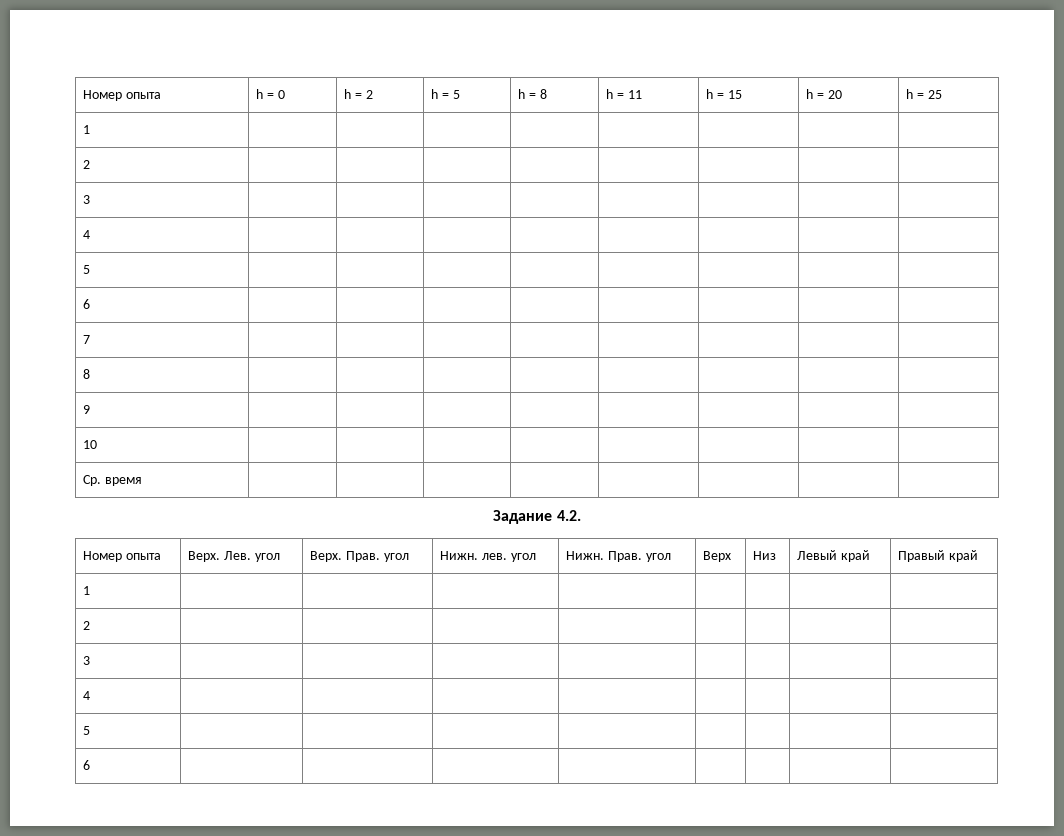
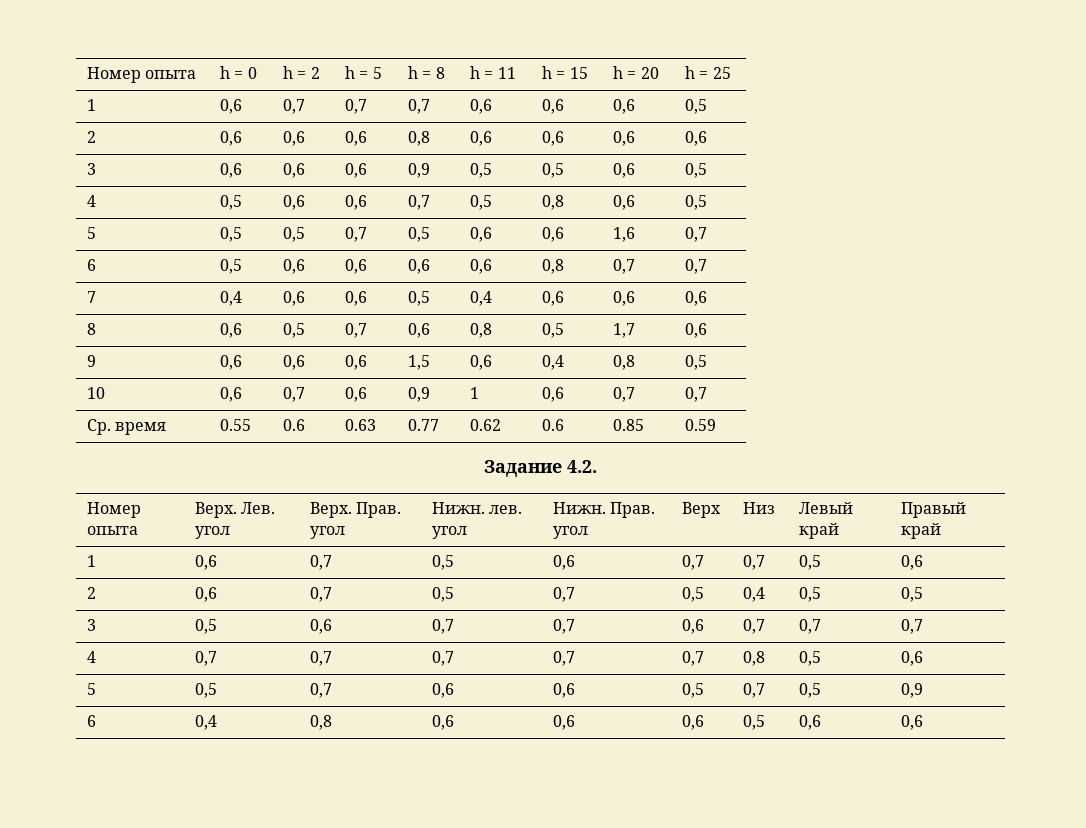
[83,160,91,169] [83,195,91,204] [83,230,91,239] [83,265,91,274] [83,299,91,309] [83,335,91,344] [83,369,91,379] [83,405,91,414] [83,440,98,449] [83,475,143,486] | | | | | | | // 2 | | | | | | | | // 3 | | | | | | | | // 4 | | | | | | | | // 5 | | | | | | | | // 6 | | | | | | | | // 7 | | | | | | | | // 8 | | | | | | | | // 9 | | | | | | | | // 10 | | | | | | | | // Ср. время | | | | | | | | -> [220,99,243,114] [283,99,306,114] [345,99,368,114] [408,99,431,114] [470,99,493,114] [542,99,565,114] [613,99,636,114] [685,99,708,114] [87,131,97,143] [220,131,243,146] [283,131,306,146] [345,131,368,146] [408,131,431,146] [470,131,493,146] [542,131,565,146] [613,131,636,146] [685,131,708,146] [87,163,97,175] [220,163,243,178] [283,163,306,178] [345,163,368,178] [408,163,431,178] [470,163,493,178] [542,163,565,178] [613,163,636,178] [685,163,708,178] [87,195,97,207] [220,195,243,210] [283,195,306,210] [345,195,368,210] [408,195,431,210] [470,195,493,210] [542,195,565,210] [613,195,636,210] [685,195,708,210] [87,227,97,239] [220,227,243,242] [283,227,306,242] [345,227,368,242] [408,227,431,242] [470,227,493,242] [542,227,565,242] [613,227,636,242] [685,227,708,242] [87,259,97,271] [220,259,243,274] [283,259,306,274] [345,259,368,274] [408,259,431,274] [470,259,493,274] [542,259,565,274] [613,259,636,274] [685,259,708,274] [87,291,97,303] [220,291,243,306] [283,291,306,306] [345,291,368,306] [408,291,431,306] [470,291,493,306] [542,291,565,306] [613,291,636,306] [685,291,708,306] [87,323,97,335] [220,323,243,338] [283,323,306,338] [345,323,368,338] [408,323,431,338] [470,323,493,338] [542,323,565,338] [613,323,636,338] [685,323,708,338] [87,355,97,367] [220,355,243,370] [283,355,306,370] [345,355,368,370] [408,355,431,370] [470,355,493,370] [542,355,565,370] [613,355,636,370] [685,355,708,370] [87,387,106,399] [220,387,243,402] [283,387,306,402] [345,387,368,402] [408,387,431,402] [470,387,480,399] [542,387,565,402] [613,387,636,402] [685,387,708,402] [87,419,167,435] [220,419,252,431] [283,419,306,431] [345,419,377,431] [408,419,440,431] [470,419,502,431] [542,419,565,431] [613,419,645,431] [685,419,717,431] 0,6 | 0,7 | 0,7 | 0,7 | 0,6 | 0,6 | 0,6 | 0,5 // 2 | 0,6 | 0,6 | 0,6 | 0,8 | 0,6 | 0,6 | 0,6 | 0,6 // 3 | 0,6 | 0,6 | 0,6 | 0,9 | 0,5 | 0,5 | 0,6 | 0,5 // 4 | 0,5 | 0,6 | 0,6 | 0,7 | 0,5 | 0,8 | 0,6 | 0,5 // 5 | 0,5 | 0,5 | 0,7 | 0,5 | 0,6 | 0,6 | 1,6 | 0,7 // 6 | 0,5 | 0,6 | 0,6 | 0,6 | 0,6 | 0,8 | 0,7 | 0,7 // 7 | 0,4 | 0,6 | 0,6 | 0,5 | 0,4 | 0,6 | 0,6 | 0,6 // 8 | 0,6 | 0,5 | 0,7 | 0,6 | 0,8 | 0,5 | 1,7 | 0,6 // 9 | 0,6 | 0,6 | 0,6 | 1,5 | 0,6 | 0,4 | 0,8 | 0,5 // 10 | 0,6 | 0,7 | 0,6 | 0,9 | 1 | 0,6 | 0,7 | 0,7 // Ср. время | 0.55 | 0.6 | 0.63 | 0.77 | 0.62 | 0.6 | 0.85 | 0.59
[83,621,91,630] [83,656,91,665] [83,691,91,700] [83,726,91,735] [83,760,91,770] | | | | | | | // 2 | | | | | | | | // 3 | | | | | | | | // 4 | | | | | | | | // 5 | | | | | | | | // 6 | | | | | | | | -> [195,555,218,570] [310,555,333,570] [432,555,455,570] [553,555,576,570] [682,555,705,570] [743,555,766,570] [799,555,822,570] [901,555,924,570] [87,587,97,599] [195,587,218,602] [310,587,333,602] [432,587,455,602] [553,587,576,602] [682,587,705,602] [743,587,766,602] [799,587,822,602] [901,587,924,602] [87,619,97,631] [195,619,218,634] [310,619,333,634] [432,619,455,634] [553,619,576,634] [682,619,705,634] [743,619,766,634] [799,619,822,634] [901,619,924,634] [87,651,97,663] [195,651,218,666] [310,651,333,666] [432,651,455,666] [553,651,576,666] [682,651,705,666] [743,651,766,666] [799,651,822,666] [901,651,924,666] [87,683,97,695] [195,683,218,698] [310,683,333,698] [432,683,455,698] [553,683,576,698] [682,683,705,698] [743,683,766,698] [799,683,822,698] [901,683,924,698] [87,715,97,727] [195,715,218,730] [310,715,333,730] [432,715,455,730] [553,715,576,730] [682,715,705,730] [743,715,766,730] [799,715,822,730] [901,715,924,730] 0,6 | 0,7 | 0,5 | 0,6 | 0,7 | 0,7 | 0,5 | 0,6 // 2 | 0,6 | 0,7 | 0,5 | 0,7 | 0,5 | 0,4 | 0,5 | 0,5 // 3 | 0,5 | 0,6 | 0,7 | 0,7 | 0,6 | 0,7 | 0,7 | 0,7 // 4 | 0,7 | 0,7 | 0,7 | 0,7 | 0,7 | 0,8 | 0,5 | 0,6 // 5 | 0,5 | 0,7 | 0,6 | 0,6 | 0,5 | 0,7 | 0,5 | 0,9 // 6 | 0,4 | 0,8 | 0,6 | 0,6 | 0,6 | 0,5 | 0,6 | 0,6

